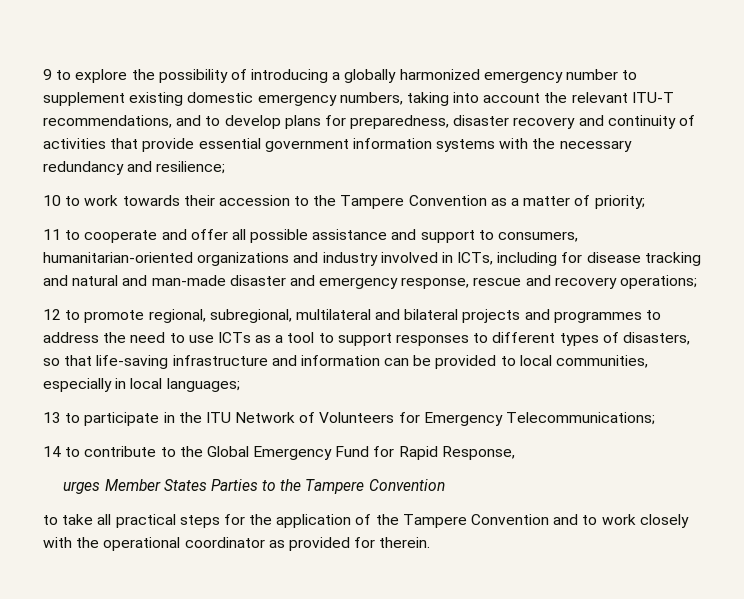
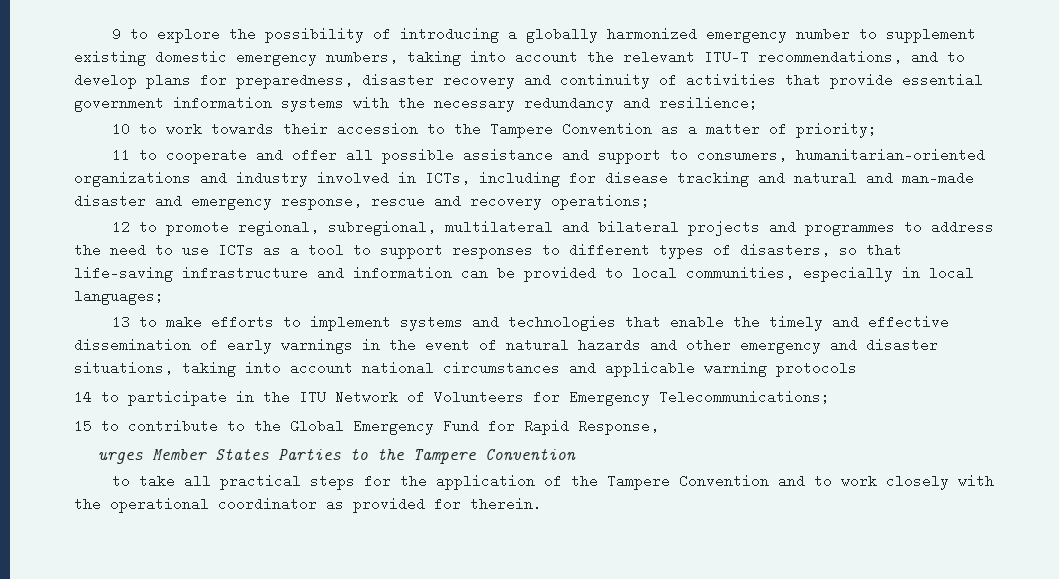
(81, 418) none -> [165,315,949,331] [74,338,938,354] [74,361,857,377] [74,390,119,404] make efforts to implement systems and technologies that enable the timely and effective dissemination of early warnings in the event of natural hazards and other emergency and disaster situations, taking into account national circumstances and applicable warning protocols // 14 to
[43,446,61,457] 14 -> [74,419,92,433] 15

